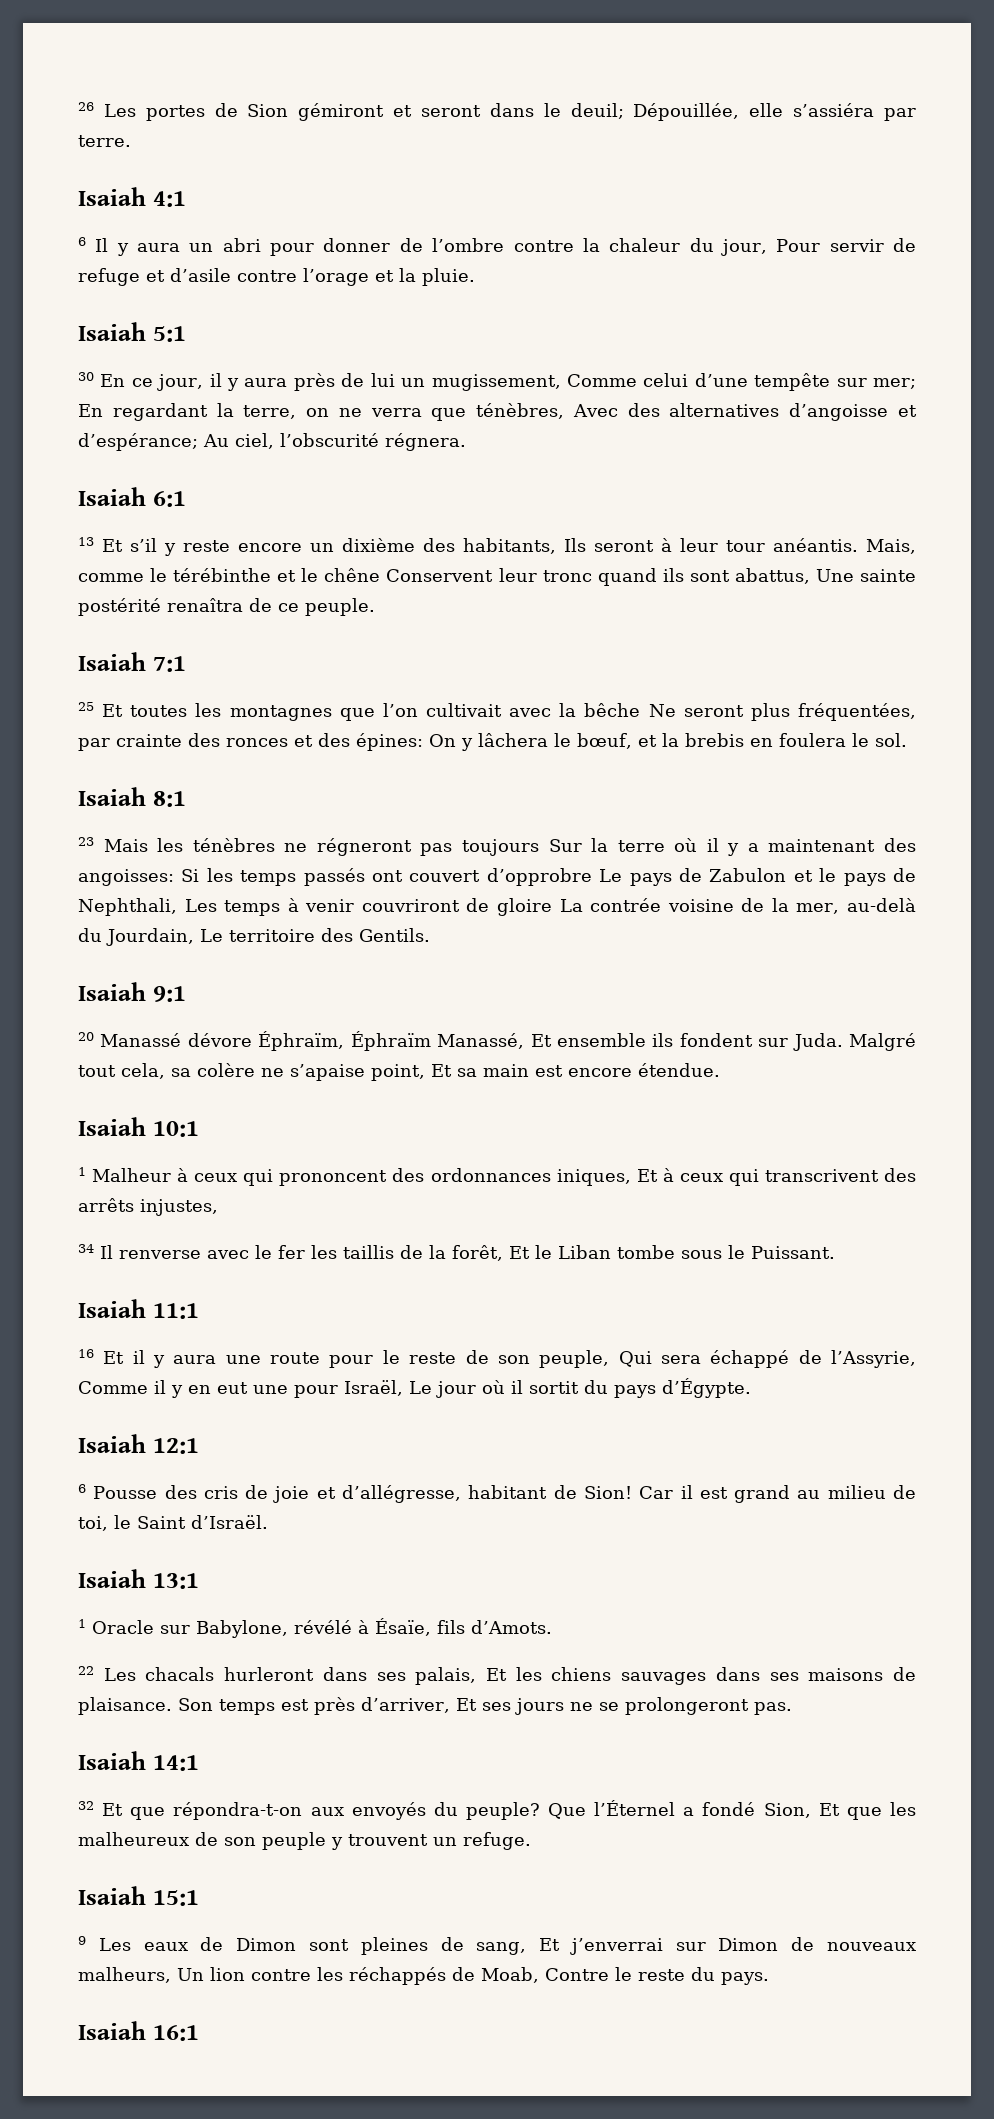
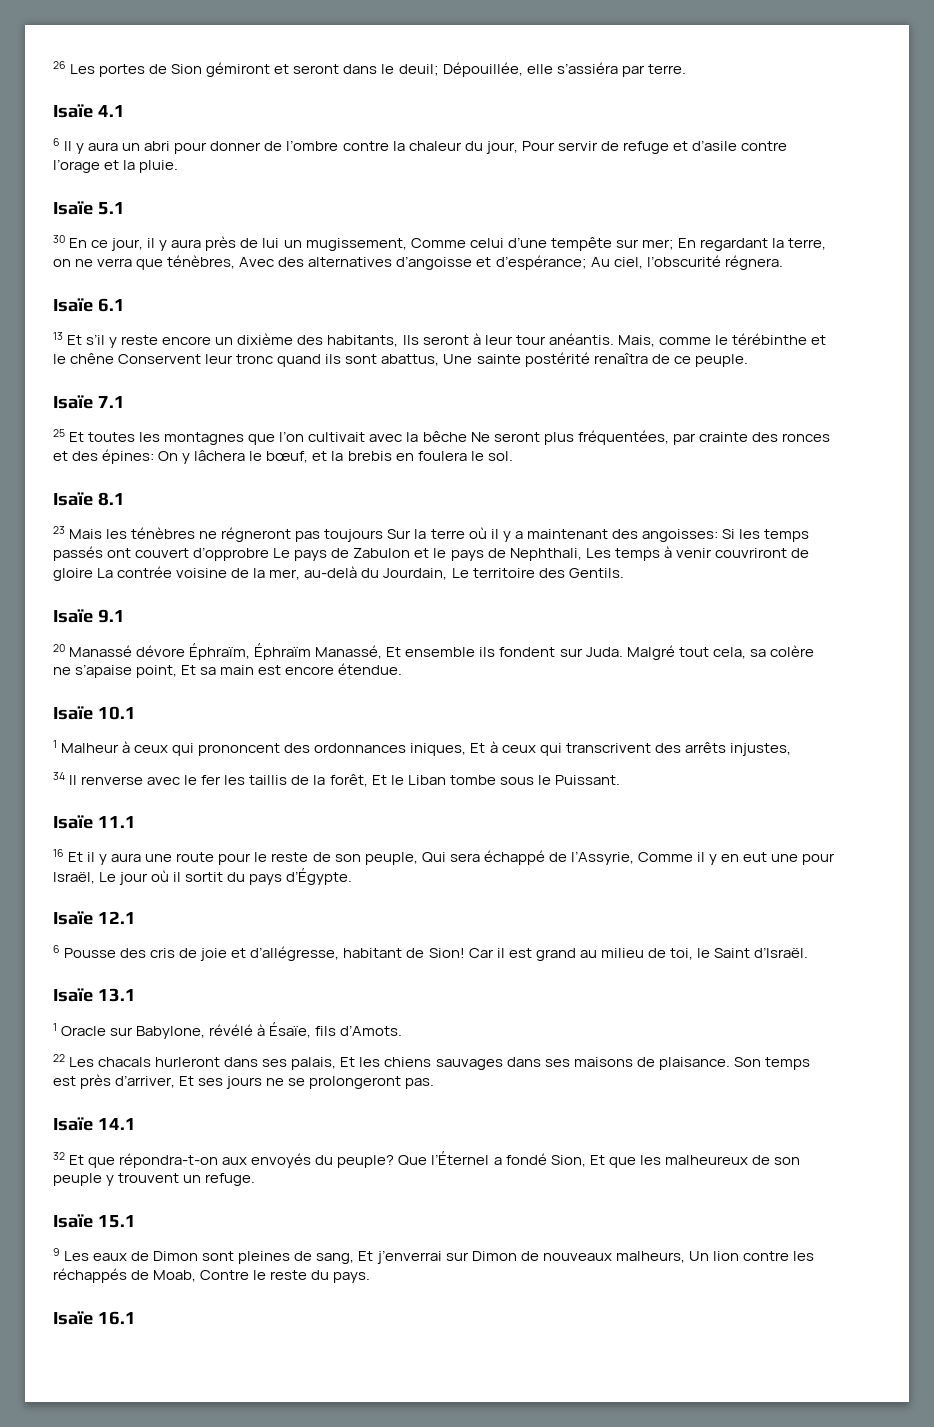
[78,187,186,207] Isaiah 4:1 -> [53,104,125,118] Isaïe 4.1
[78,322,186,342] Isaiah 5:1 -> [53,201,125,215] Isaïe 5.1
[78,487,186,507] Isaiah 6:1 -> [53,298,125,312] Isaïe 6.1
[78,652,186,672] Isaiah 7:1 -> [53,395,125,409] Isaïe 7.1
[78,787,186,807] Isaiah 8:1 -> [53,492,125,506] Isaïe 8.1
[78,982,186,1002] Isaiah 9:1 -> [53,609,125,623] Isaïe 9.1
[78,1117,199,1137] Isaiah 10:1 -> [53,706,136,720] Isaïe 10.1
[78,1299,199,1319] Isaiah 11:1 -> [53,815,136,829] Isaïe 11.1
[78,1434,199,1454] Isaiah 12:1 -> [53,911,136,925] Isaïe 12.1
[78,1569,199,1589] Isaiah 13:1 -> [53,988,136,1002] Isaïe 13.1
[78,1751,199,1771] Isaiah 14:1 -> [53,1117,136,1131] Isaïe 14.1
[78,1886,199,1906] Isaiah 15:1 -> [53,1214,136,1228] Isaïe 15.1
[78,2021,199,2041] Isaiah 16:1 -> [53,1311,136,1325] Isaïe 16.1

